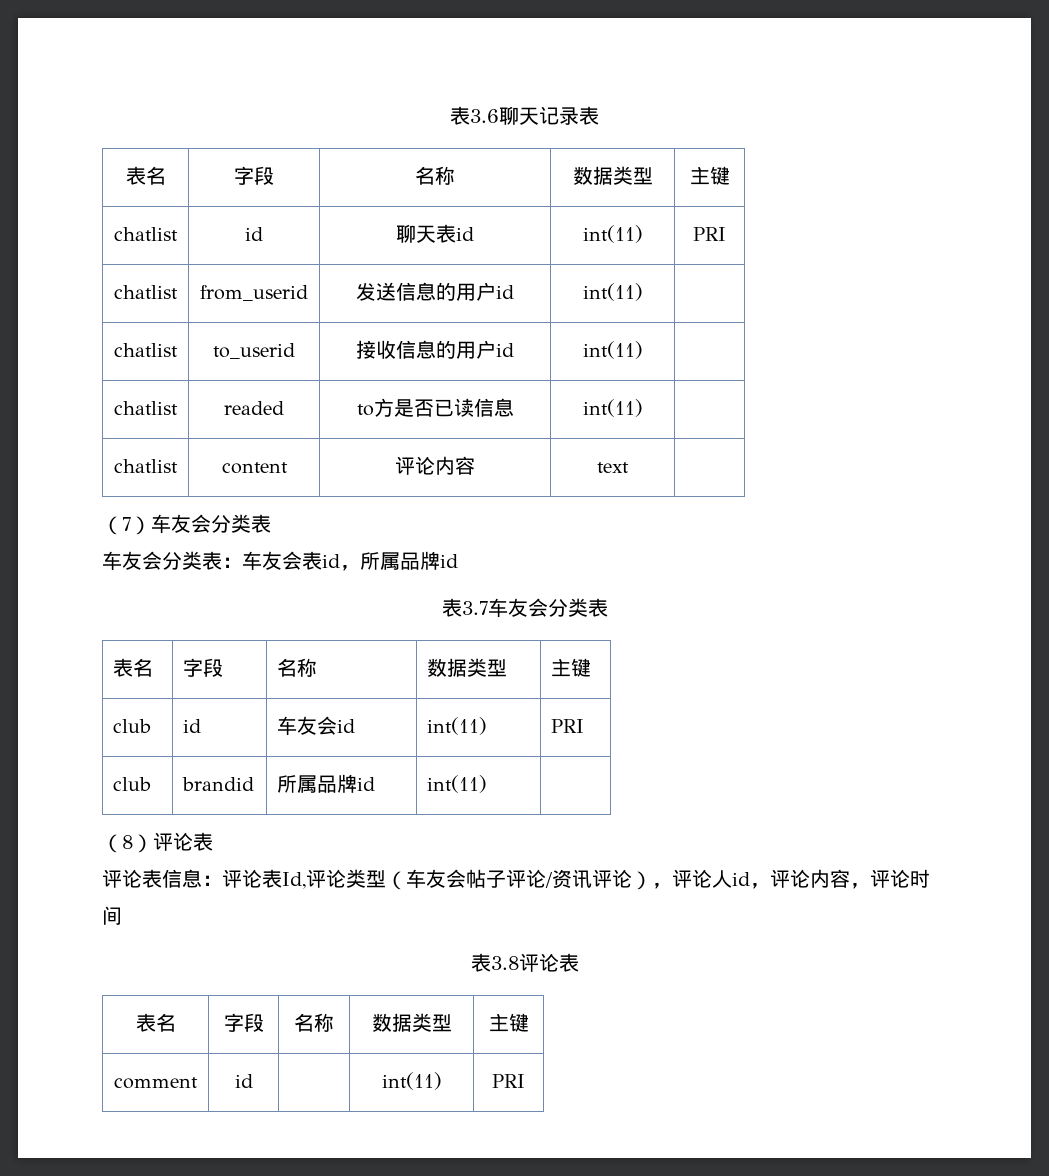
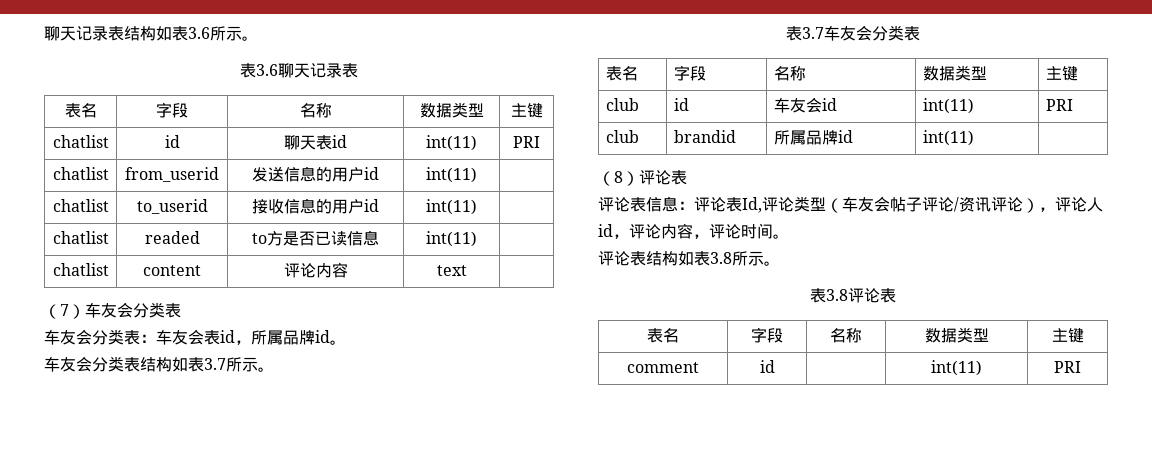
(450, 115) none -> [44,26,258,41] 聊天记录表结构如表3.6所示。 //
(458, 561) none -> [330,340,346,345] [44,356,274,372] 。 // 车友会分类表结构如表3.7所示。
(122, 915) none -> [773,234,789,239] [598,251,780,266] 。 // 评论表结构如表3.8所示。

